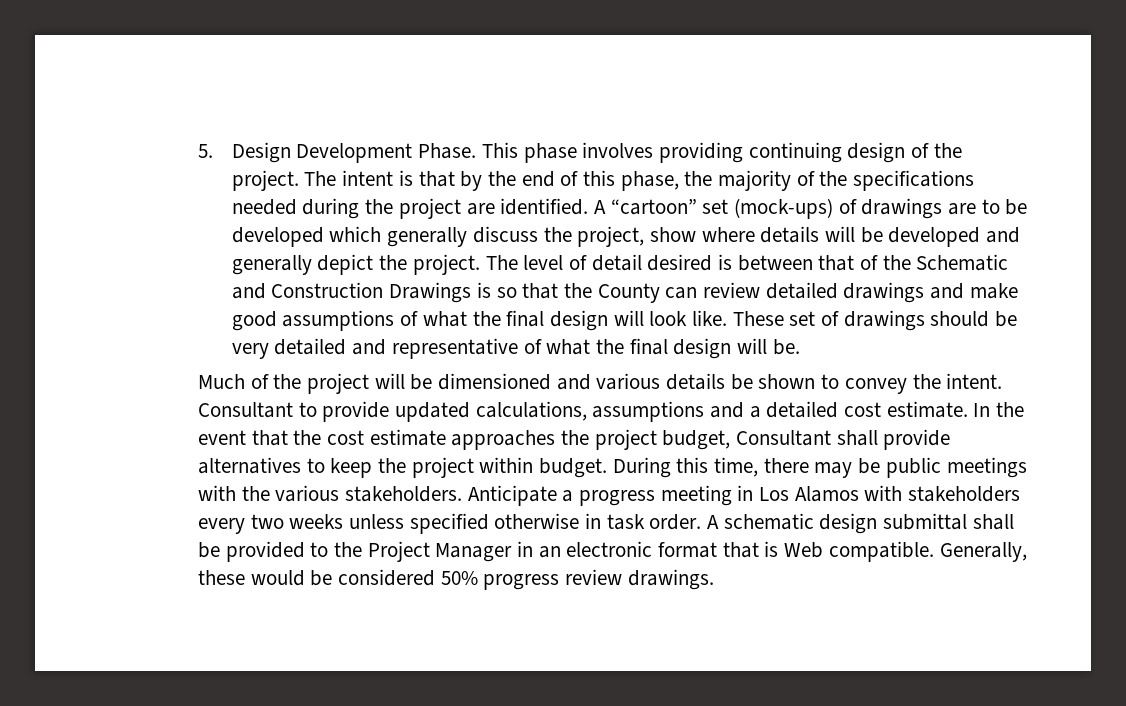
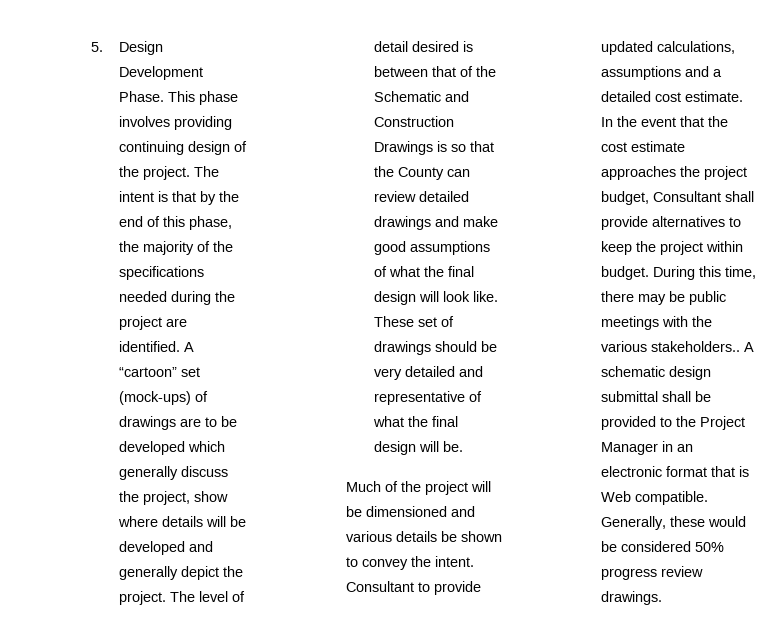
[345,485,1021,506] [198,513,702,534] stakeholders. Anticipate a progress meeting in Los Alamos with stakeholders every two weeks unless specified otherwise in task order. -> [651,341,741,352] stakeholders..

